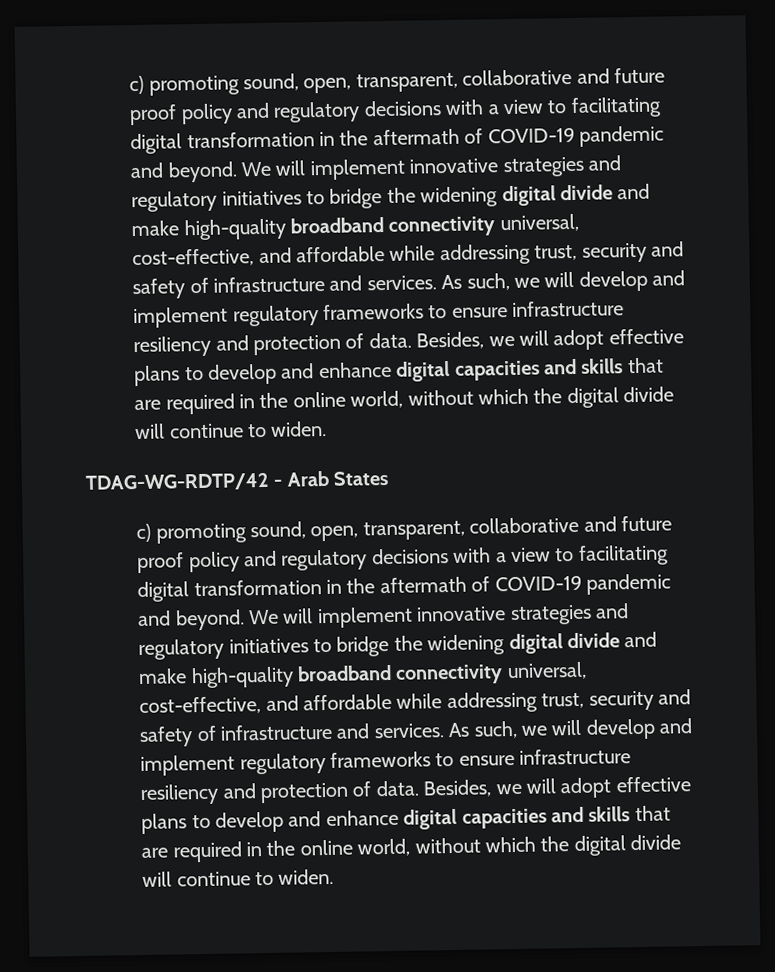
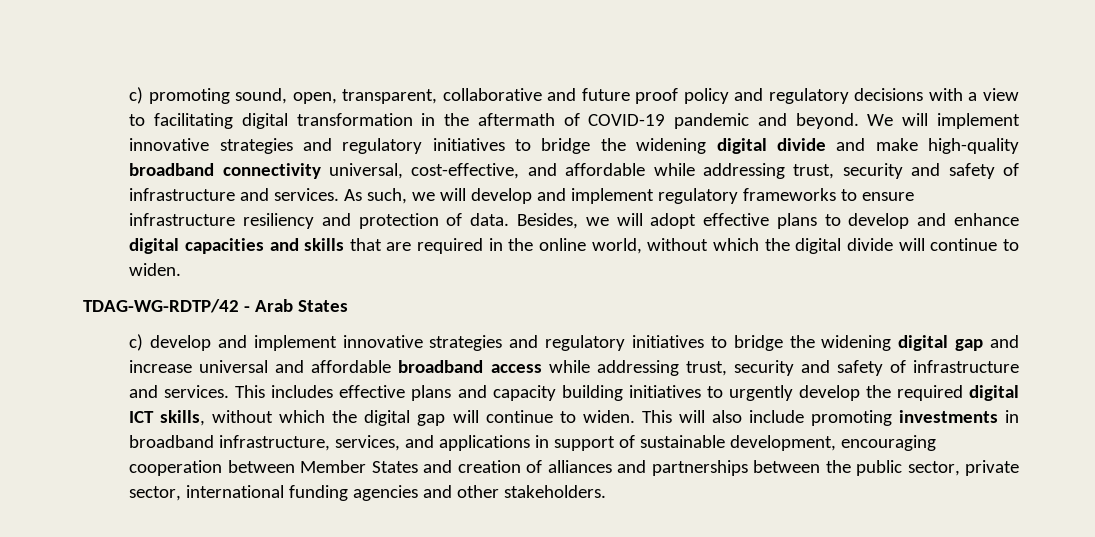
[155,515,673,544] [137,544,669,574] [137,573,672,603] [137,608,314,631] promoting sound, open, transparent, collaborative and future proof policy and regulatory decisions with a view to facilitating digital transformation in the aftermath of COVID-19 pandemic and beyond. We will -> [150,335,247,351] develop and
[567,631,658,649] [138,661,587,689] [139,693,393,716] divide and make high-quality broadband connectivity universal, cost-effective, and affordable -> [955,335,1020,351] [129,360,542,373] gap and increase universal and affordable broadband access
[448,718,694,740] [140,748,632,777] [140,776,691,805] [141,805,671,834] [141,834,682,863] [142,868,335,887] As such, we will develop and implement regulatory frameworks to ensure infrastructure resiliency and protection of data. Besides, we will adopt effective plans to develop and enhance digital capacities and skills that are required in the online world, without which the digital divide will continue to widen. -> [235,385,1019,401] [129,410,1020,426] [129,435,937,451] [129,460,1020,476] [129,485,607,501] This includes effective plans and capacity building initiatives to urgently develop the required digital ICT skills, without which the digital gap will continue to widen. This will also include promoting investments in broadband infrastructure, services, and applications in support of sustainable development, encouraging cooperation between Member States and creation of alliances and partnerships between the public sector, private sector, international funding agencies and other stakeholders.

